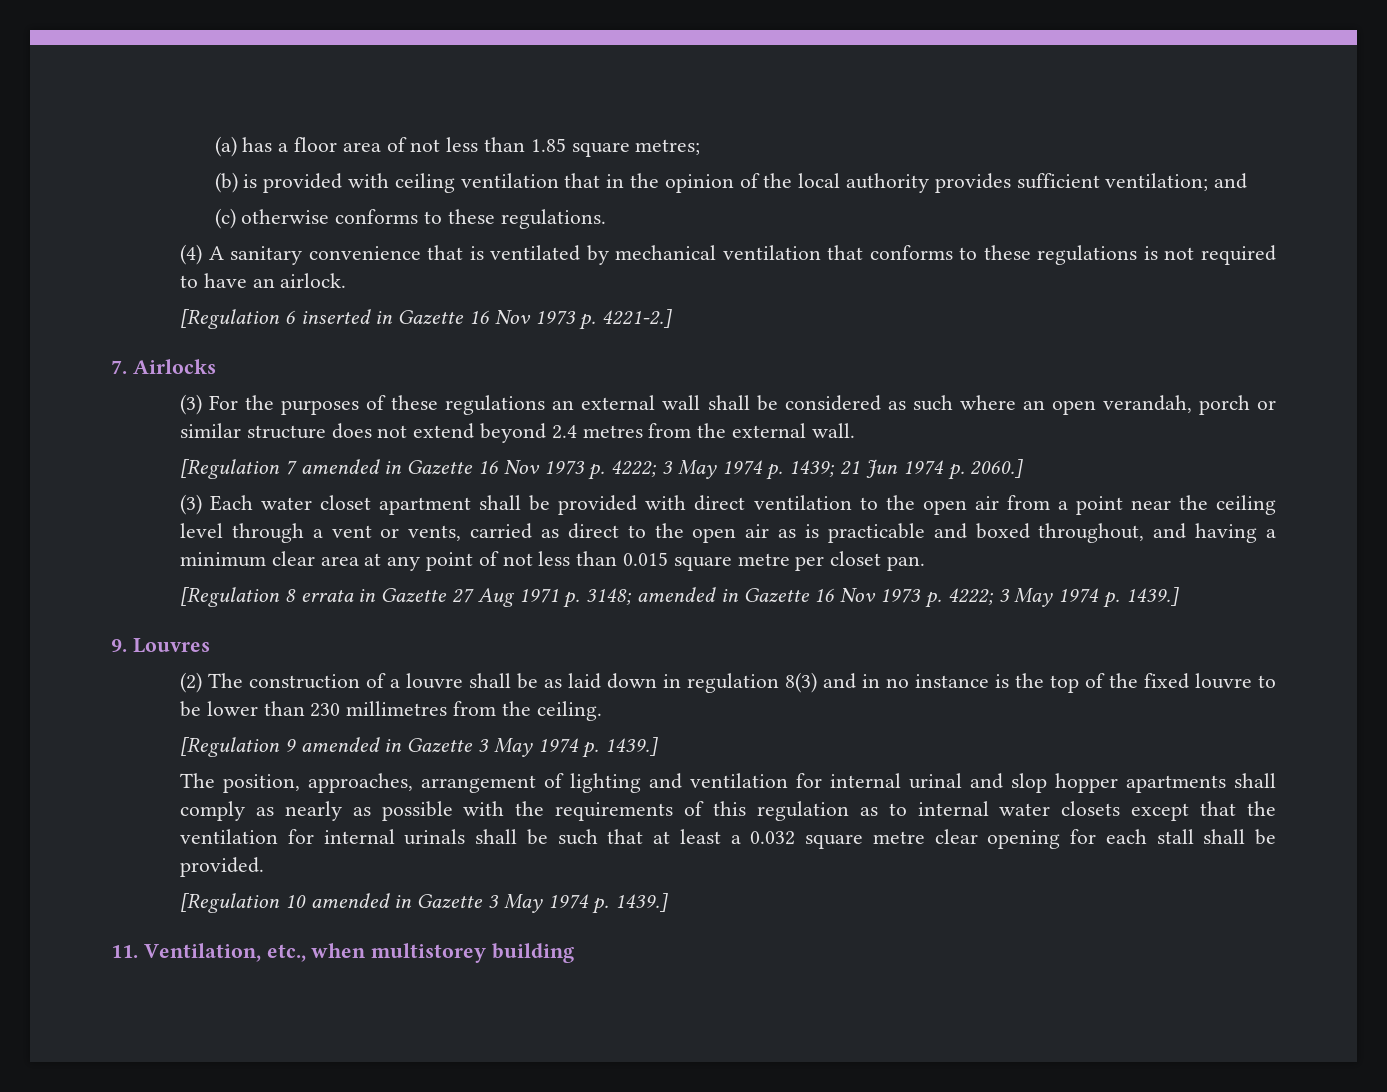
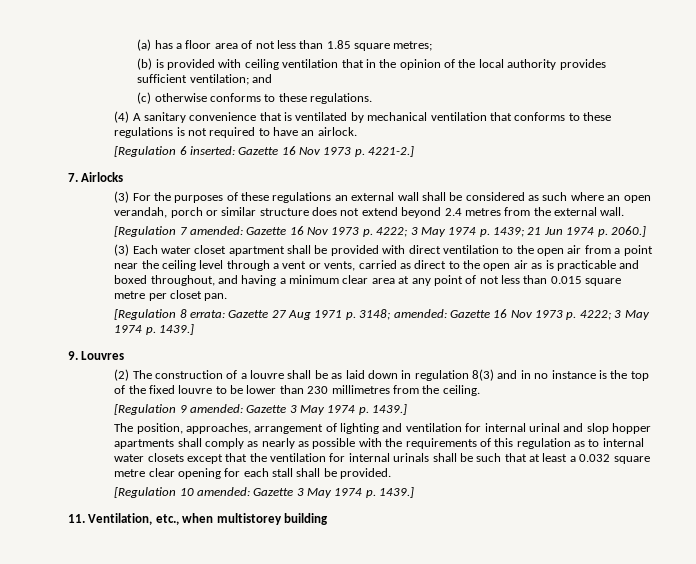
[300,309,394,324] inserted in -> [189,146,235,155] inserted:
[300,459,403,474] amended in -> [189,226,243,235] amended:
[300,589,377,602] errata in -> [189,310,225,318] errata:
[637,587,739,602] amended in -> [393,309,447,318] amended:
[300,737,403,752] amended in -> [189,404,243,413] amended:
[310,893,413,908] amended in -> [196,487,250,496] amended:

